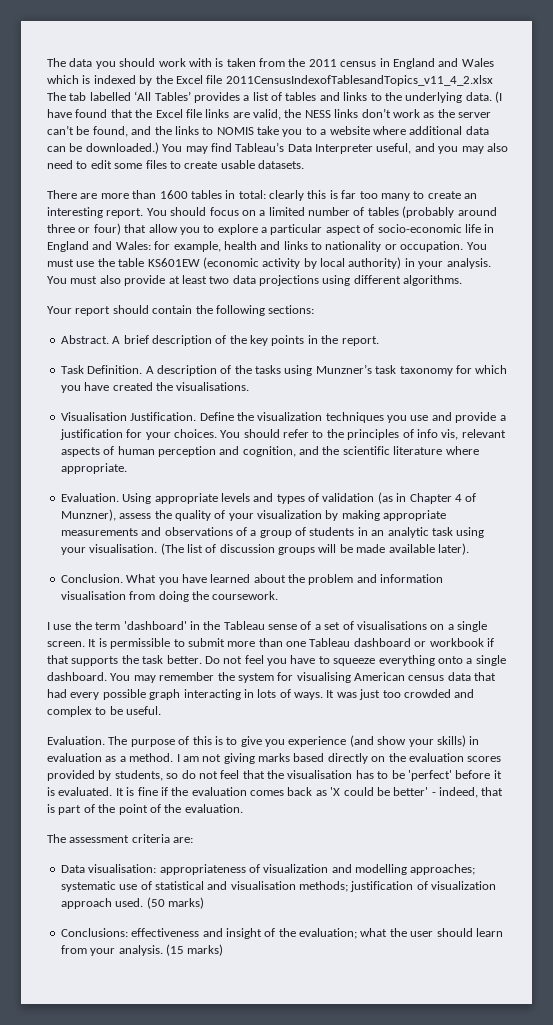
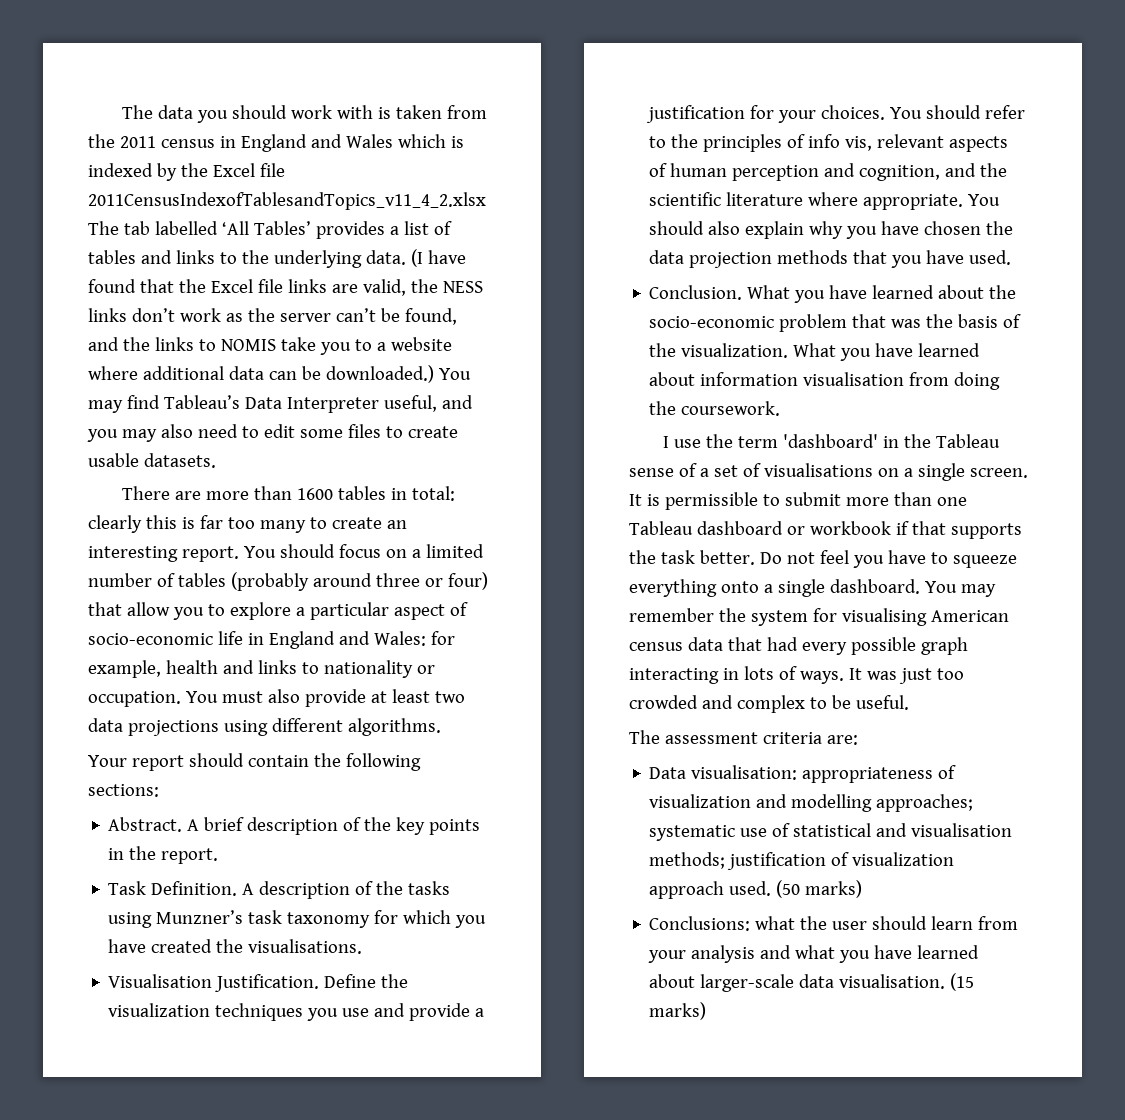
[76,257,491,269] [47,276,98,284] use the table KS601EW (economic activity by local authority) in your analysis. You must -> (263, 697) none
[60,492,477,504] [60,509,447,521] [60,527,485,538] [60,543,469,555] // Evaluation. Using appropriate levels and types of validation (as in Chapter 4 of Munzner), assess the quality of your visualization by making appropriate measurements and observations of a group of students in an analytic task using your visualisation. (The list of discussion groups will be made available later). -> [968,194,1001,206] [649,221,1014,239] [649,250,1012,268] You should also explain why you have chosen the data projection methods that you have used.
[308,574,377,585] problem and -> [649,314,1022,332] [649,343,981,361] [649,372,696,386] socio-economic problem that was the basis of the visualization. What you have learned about
[47,735,480,747] [47,753,502,764] [47,770,502,781] [47,787,504,798] [47,804,243,815] // Evaluation. The purpose of this is to give you experience (and show your skills) in evaluation as a method. I am not giving marks based directly on the evaluation scores provided by students, so do not feel that the visualisation has to be 'perfect' before it is evaluated. It is fine if the evaluation comes back as 'X could be better' - indeed, that is part of the point of the evaluation. -> (909, 702) none
[131,928,357,939] effectiveness and insight of the evaluation; -> (751, 923) none
[118,945,163,956] analysis. -> [691,945,980,963] [649,974,946,992] analysis and what you have learned about larger-scale data visualisation.

